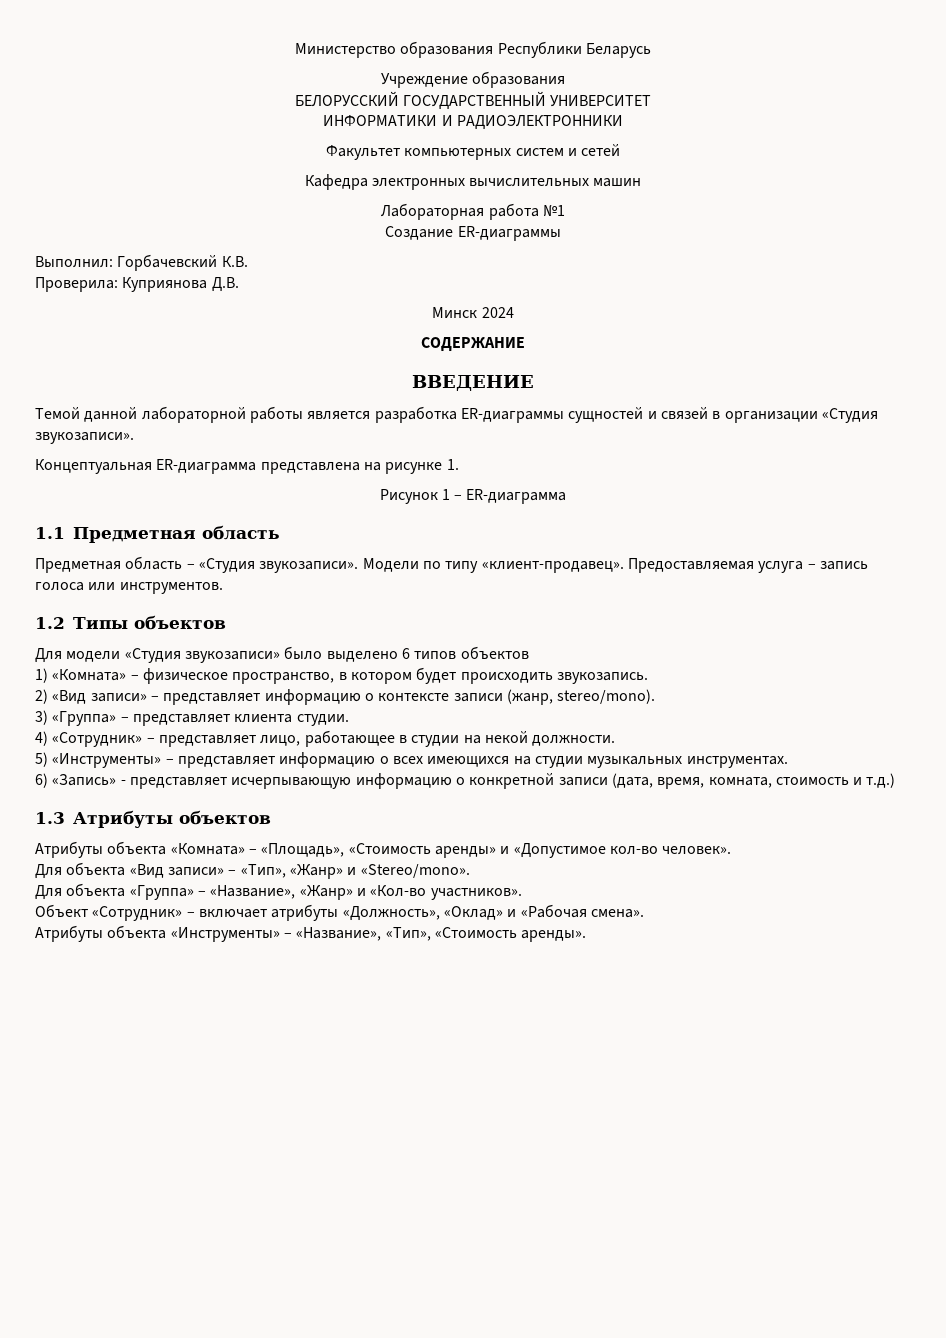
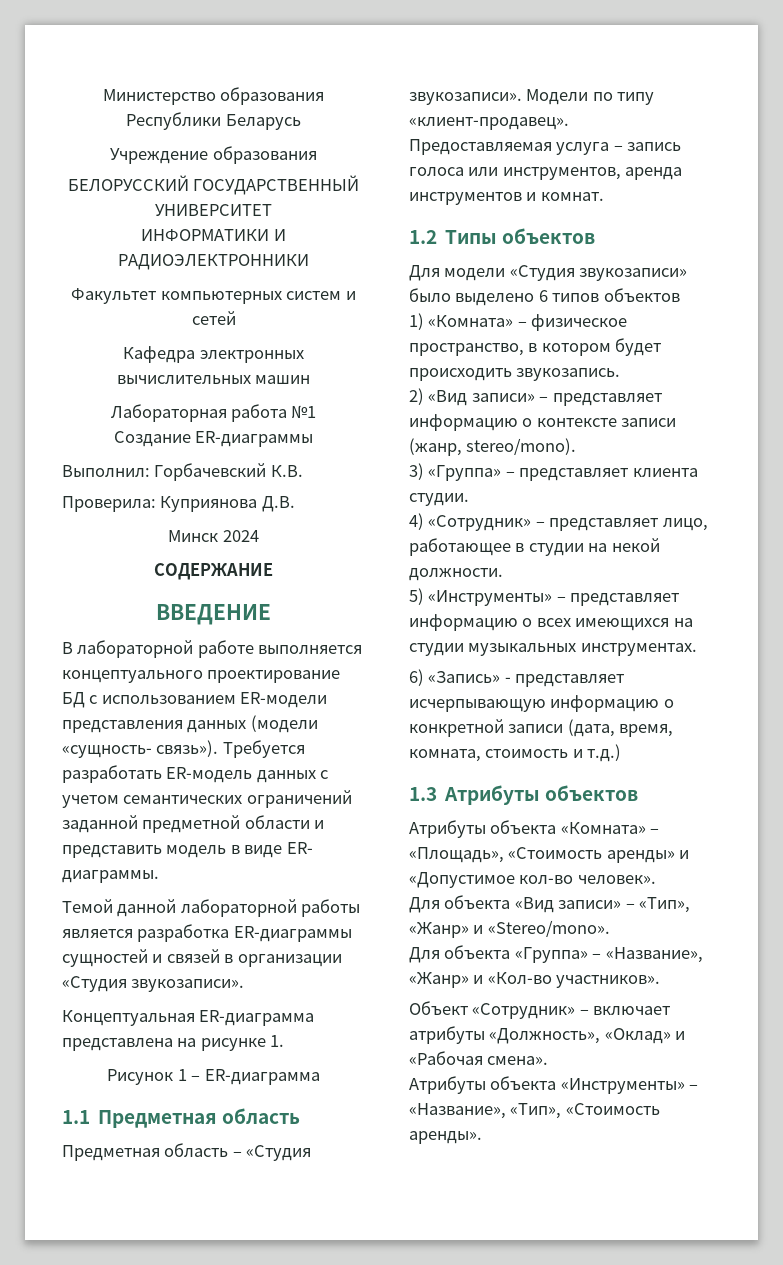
(534, 383) none -> [62,640,363,658] [62,670,341,683] [62,692,328,708] [62,715,318,733] [62,740,305,758] [62,765,329,783] [62,790,352,808] [62,815,325,833] [62,842,313,858] [62,870,159,883] // В лабораторной работе выполняется концептуального проектирование БД с использованием ER-модели представления данных (модели «сущность- связь»). Требуется разработать ER-модель данных с учетом семантических ограничений заданной предметной области и представить модель в виде ER- диаграммы.
[119,582,223,594] инструментов. -> [502,167,683,180] [409,192,604,205] инструментов, аренда инструментов и комнат.

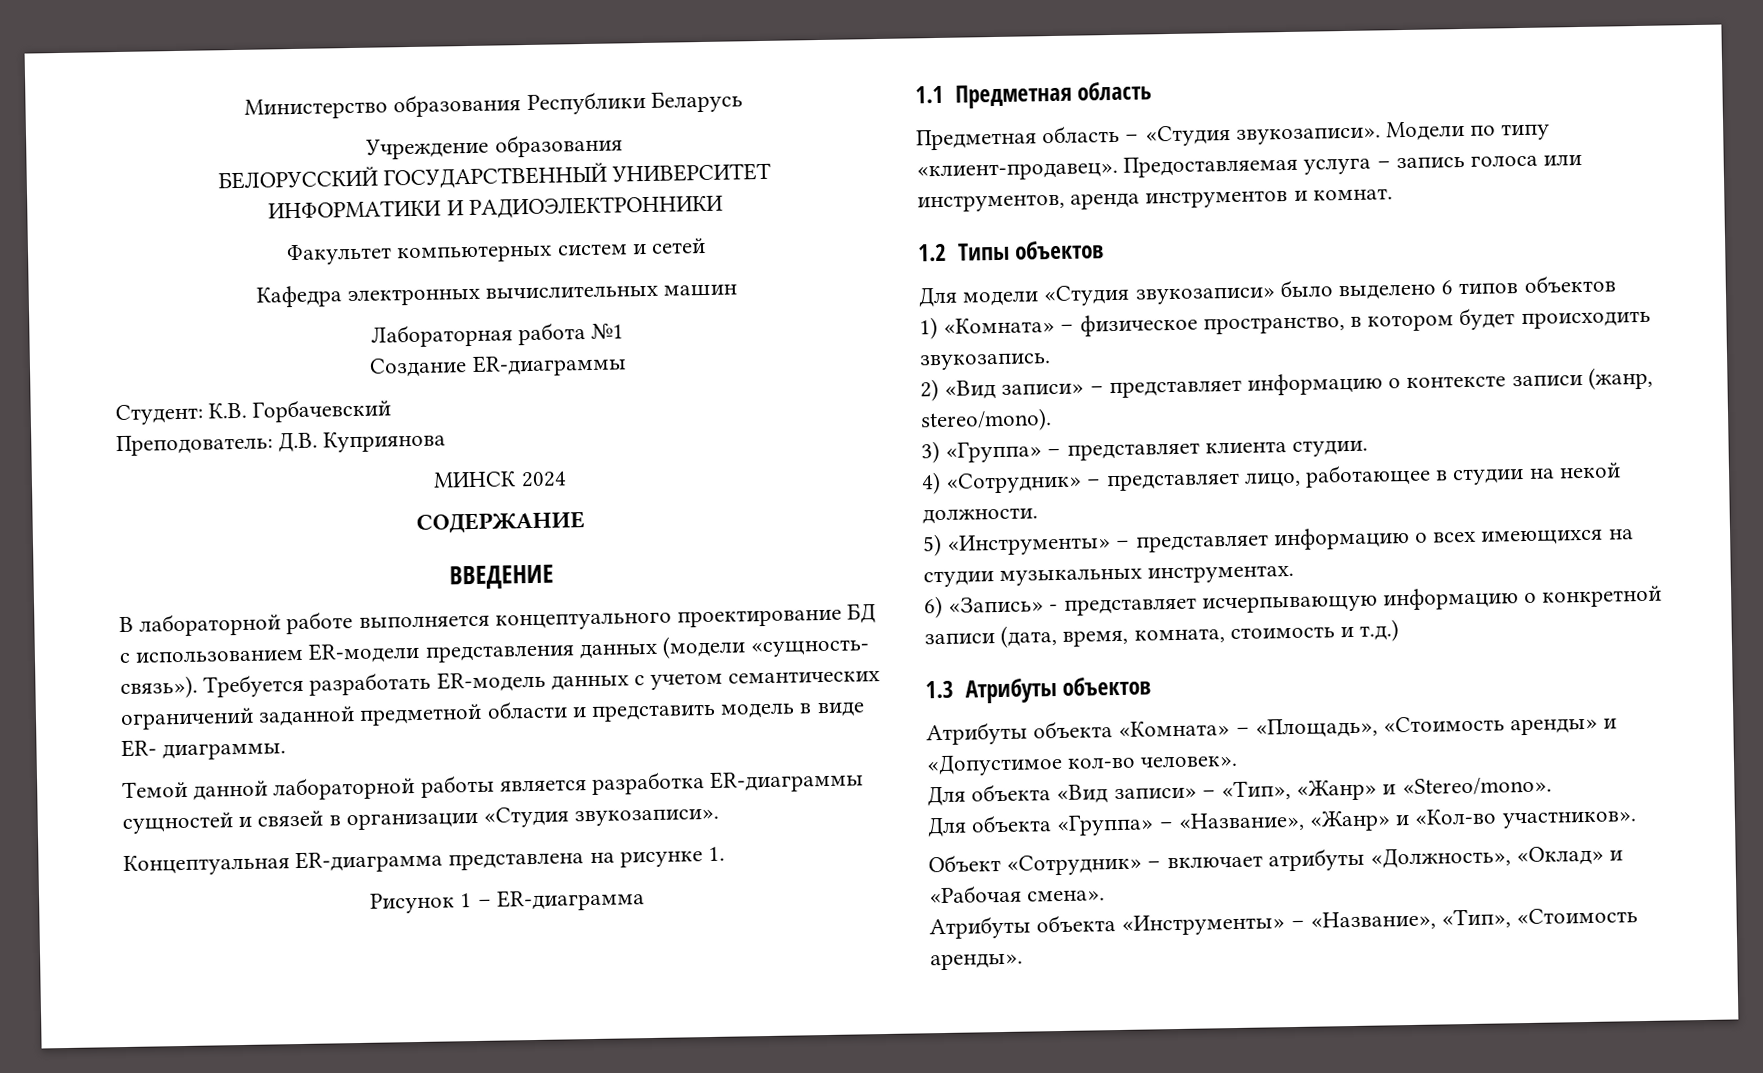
[62,465,150,477] Выполнил: -> [115,402,248,426] Студент: К.В.
[270,465,303,477] [62,496,156,512] К.В. // Проверила: -> [116,431,319,457] // Преподователь: Д.В.
[261,496,295,512] [168,530,219,542] Д.В. // Минск -> [433,471,517,488] // МИНСК

